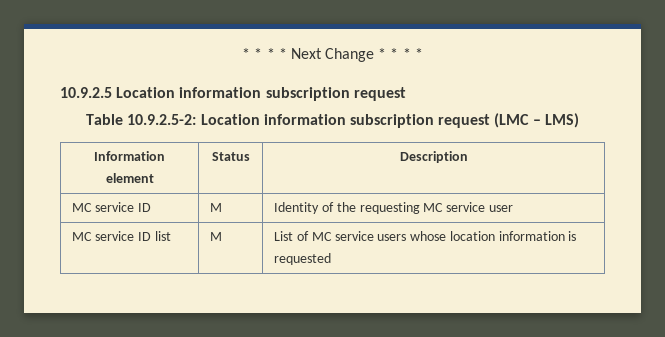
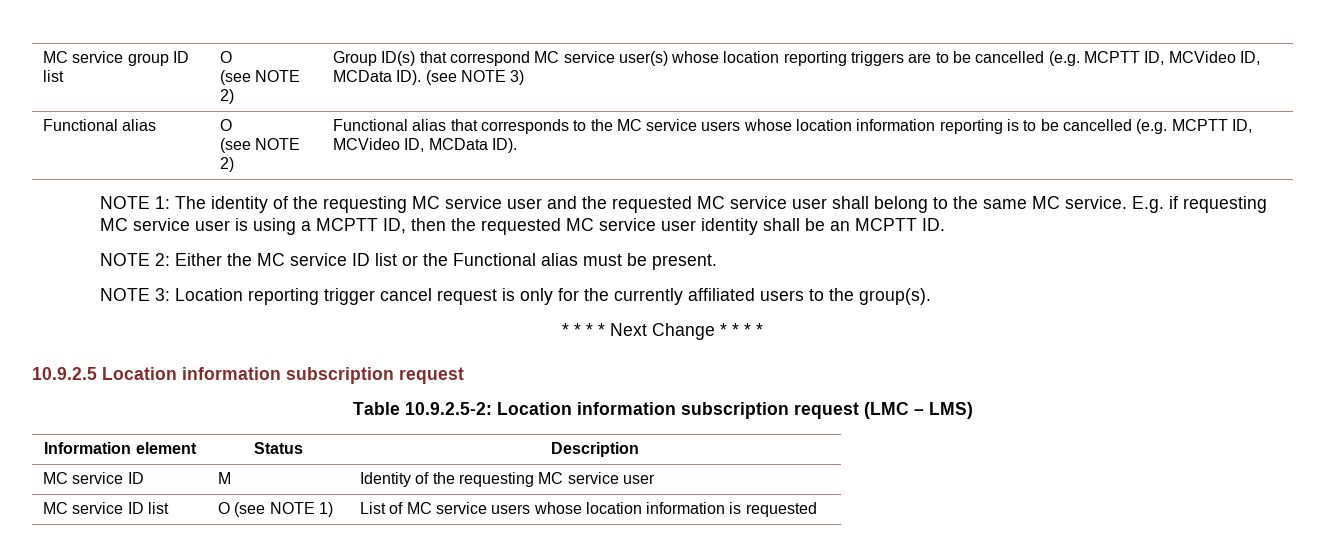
(242, 53) none -> [42,51,189,66] [42,70,64,82] [219,51,232,63] [219,70,301,85] [219,89,234,104] [332,51,1260,66] [332,70,525,85] [42,119,157,131] [219,119,232,131] [219,138,301,153] [219,157,234,172] [332,119,1252,134] [332,138,517,153] [100,196,1268,213] [100,218,946,235] [100,253,718,270] [100,288,932,305] MC service group ID list | O // (see NOTE 2) | Group ID(s) that correspond MC service user(s) whose location reporting triggers are to be cancelled (e.g. MCPTT ID, MCVideo ID, MCData ID). (see NOTE 3) // Functional alias | O // (see NOTE 2) | Functional alias that corresponds to the MC service users whose location information reporting is to be cancelled (e.g. MCPTT ID, MCVideo ID, MCData ID). // NOTE 1: The identity of the requesting MC service user and the requested MC service user shall belong to the same MC service. E.g. if requesting MC service user is using a MCPTT ID, then the requested MC service user identity shall be an MCPTT ID. // NOTE 2: Either the MC service ID list or the Functional alias must be present. // NOTE 3: Location reporting trigger cancel request is only for the currently affiliated users to the group(s). //
[210,232,223,241] M -> [217,502,333,517] O (see NOTE 1)

